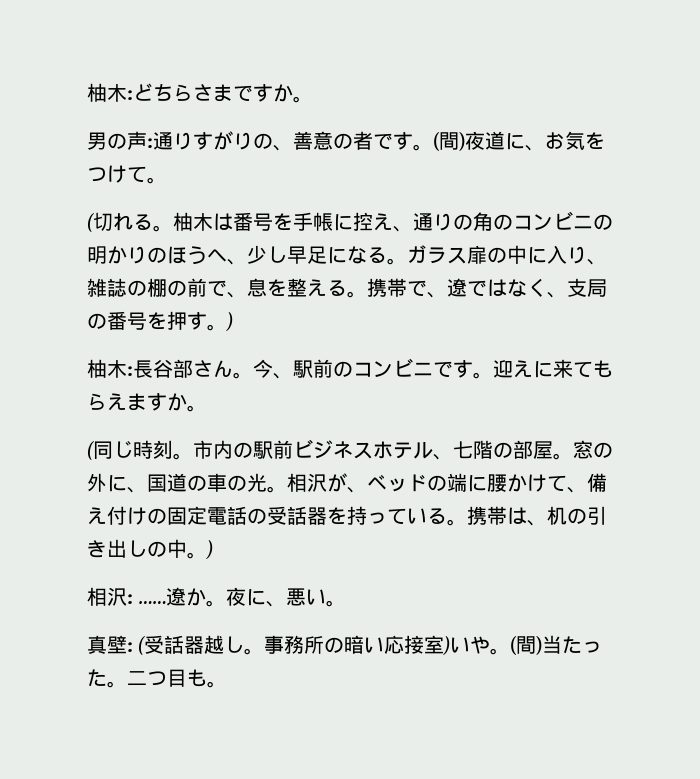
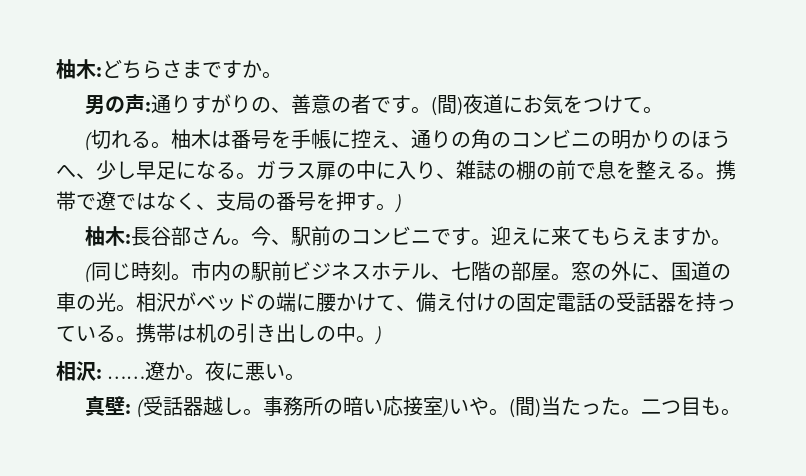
[525,145,545,151] 、 -> (524, 104) none
[227,292,247,298] 、 -> (596, 171) none
[427,292,447,298] 、 -> (96, 202) none
[347,487,367,493] 、 -> (196, 301) none
[527,520,547,526] 、 -> (196, 333) none
[266,601,287,607] 、 -> (246, 371) none

